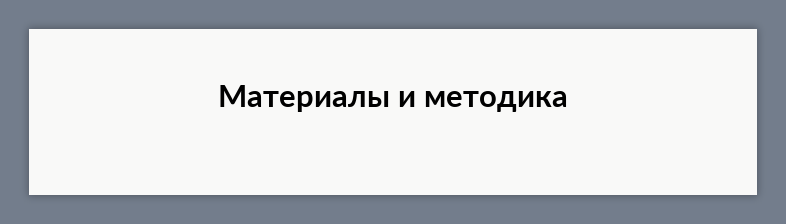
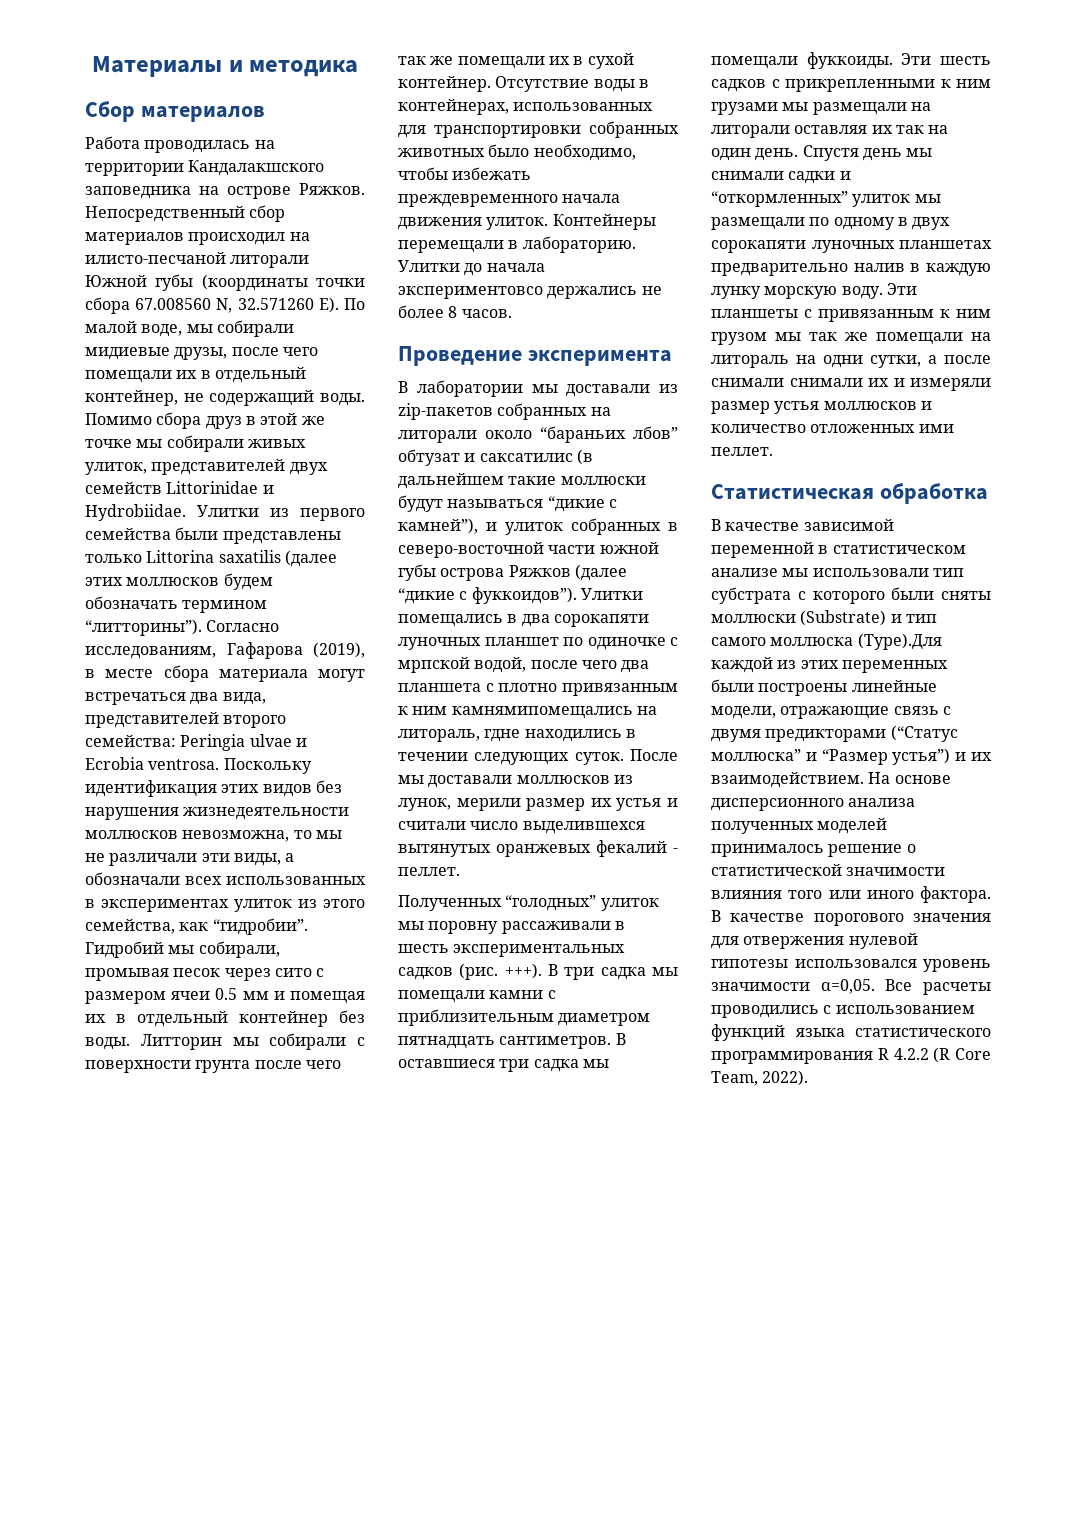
(569, 101) none -> [85,100,265,122] [85,136,275,153] [85,160,325,176] [85,183,365,199] [85,205,286,222] [85,232,310,245] [85,252,310,268] [85,274,365,291] [85,297,366,314] [85,320,294,337] [85,347,318,360] [85,367,306,383] [85,390,365,406] [85,412,325,429] [85,435,306,452] [85,459,328,475] [85,481,274,494] [85,504,365,521] [85,527,341,544] [85,550,337,567] [85,573,273,590] [85,596,268,613] [85,619,280,636] [85,642,365,659] [85,665,365,682] [85,692,266,705] [85,712,287,728] [85,734,307,751] [85,757,312,774] [85,780,342,797] [85,807,350,820] [85,830,342,842] [85,853,295,866] [85,872,366,885] [85,899,365,912] [85,918,308,935] [85,941,280,958] [85,968,325,981] [85,988,365,1004] [85,1010,365,1027] [85,1033,365,1050] [85,1060,341,1073] [398,53,634,69] [398,76,649,92] [398,99,654,115] [398,121,679,138] [398,144,636,161] [398,167,532,180] [398,194,621,207] [398,214,656,230] [398,236,636,253] [398,260,545,276] [398,286,662,299] [398,305,512,318] [398,346,672,366] [398,380,678,397] [398,403,611,420] [398,426,678,443] [398,449,593,466] [398,473,646,489] [398,495,617,512] [398,518,678,535] [398,542,659,558] [398,564,627,581] [398,587,643,604] [398,614,649,627] [398,637,678,650] [398,657,650,673] [398,683,678,696] [398,706,657,719] [398,729,636,742] [398,749,678,765] [398,775,633,788] [398,798,678,811] [398,821,645,834] [398,840,678,857] [398,867,460,876] [398,895,659,911] [398,921,625,934] [398,944,626,957] [398,963,678,980] [398,990,556,1003] [398,1009,651,1026] [398,1033,626,1049] [398,1059,609,1072] [711,52,991,69] [711,79,991,92] [711,102,931,115] [711,125,949,138] [711,145,933,161] [711,171,851,184] [711,191,941,207] [711,217,951,230] [711,240,992,253] [711,263,991,276] [711,283,917,299] [711,309,991,322] [711,332,991,345] [711,355,991,368] [711,378,991,391] [711,401,932,414] [711,424,954,433] [711,447,773,456] [711,482,988,504] [711,519,894,531] [711,542,966,558] [711,568,964,577] [711,587,991,604] [711,610,937,626] [711,633,942,650] [711,657,948,673] [711,679,937,696] [711,706,951,719] [711,725,958,742] [711,748,992,765] [711,772,951,788] [711,798,916,811] [711,818,888,834] [711,844,916,857] [711,864,946,876] [711,886,991,903] [711,910,991,926] [711,933,918,949] [711,959,991,972] [711,979,991,995] [711,1005,975,1018] [711,1024,991,1041] [711,1047,991,1064] [711,1070,809,1086] // Сбор материалов // Работа проводилась на территории Кандалакшского заповедника на острове Ряжков. Непосредственный сбор материалов происходил на илисто-песчаной литорали Южной губы (координаты точки сбора 67.008560 N, 32.571260 E). По малой воде, мы собирали мидиевые друзы, после чего помещали их в отдельный контейнер, не содержащий воды. Помимо сбора друз в этой же точке мы собирали живых улиток, представителей двух семейств Littorinidae и Hydrobiidae. Улитки из первого семейства были представлены только Littorina saxatilis (далее этих моллюсков будем обозначать термином “литторины”). Согласно исследованиям, Гафарова (2019), в месте сбора материала могут встречаться два вида, представителей второго семейства: Peringia ulvae и Ecrobia ventrosa. Поскольку идентификация этих видов без нарушения жизнедеятельности моллюсков невозможна, то мы не различали эти виды, а обозначали всех использованных в экспериментах улиток из этого семейства, как “гидробии”. Гидробий мы собирали, промывая песок через сито с размером ячеи 0.5 мм и помещая их в отдельный контейнер без воды. Литторин мы собирали с поверхности грунта после чего так же помещали их в сухой контейнер. Отсутствие воды в контейнерах, использованных для транспортировки собранных животных было необходимо, чтобы избежать преждевременного начала движения улиток. Контейнеры перемещали в лабораторию. Улитки до начала экспериментовсо держались не более 8 часов. // Проведение эксперимента // В лаборатории мы доставали из zip-пакетов собранных на литорали около “бараньих лбов” обтузат и саксатилис (в дальнейшем такие моллюски будут называться “дикие с камней”), и улиток собранных в северо-восточной части южной губы острова Ряжков (далее “дикие с фуккоидов”). Улитки помещались в два сорокапяти луночных планшет по одиночке с мрпской водой, после чего два планшета с плотно привязанным к ним камнямипомещались на литораль, гдне находились в течении следующих суток. После мы доставали моллюсков из лунок, мерили размер их устья и считали число выделившехся вытянутых оранжевых фекалий - пеллет. // Полученных “голодных” улиток мы поровну рассаживали в шесть экспериментальных садков (рис. +++). В три садка мы помещали камни с приблизительным диаметром пятнадцать сантиметров. В оставшиеся три садка мы помещали фуккоиды. Эти шесть садков с прикрепленными к ним грузами мы размещали на литорали оставляя их так на один день. Спустя день мы снимали садки и “откормленных” улиток мы размещали по одному в двух сорокапяти луночных планшетах предварительно налив в каждую лунку морскую воду. Эти планшеты с привязанным к ним грузом мы так же помещали на литораль на одни сутки, а после снимали снимали их и измеряли размер устья моллюсков и количество отложенных ими пеллет. // Статистическая обработка // В качестве зависимой переменной в статистическом анализе мы использовали тип субстрата с которого были сняты моллюски (Substrate) и тип самого моллюска (Type).Для каждой из этих переменных были построены линейные модели, отражающие связь с двумя предикторами (“Статус моллюска” и “Размер устья”) и их взаимодействием. На основе дисперсионного анализа полученных моделей принималось решение о статистической значимости влияния того или иного фактора. В качестве порогового значения для отвержения нулевой гипотезы использовался уровень значимости α=0,05. Все расчеты проводились с использованием функций языка статистического программирования R 4.2.2 (R Core Team, 2022).

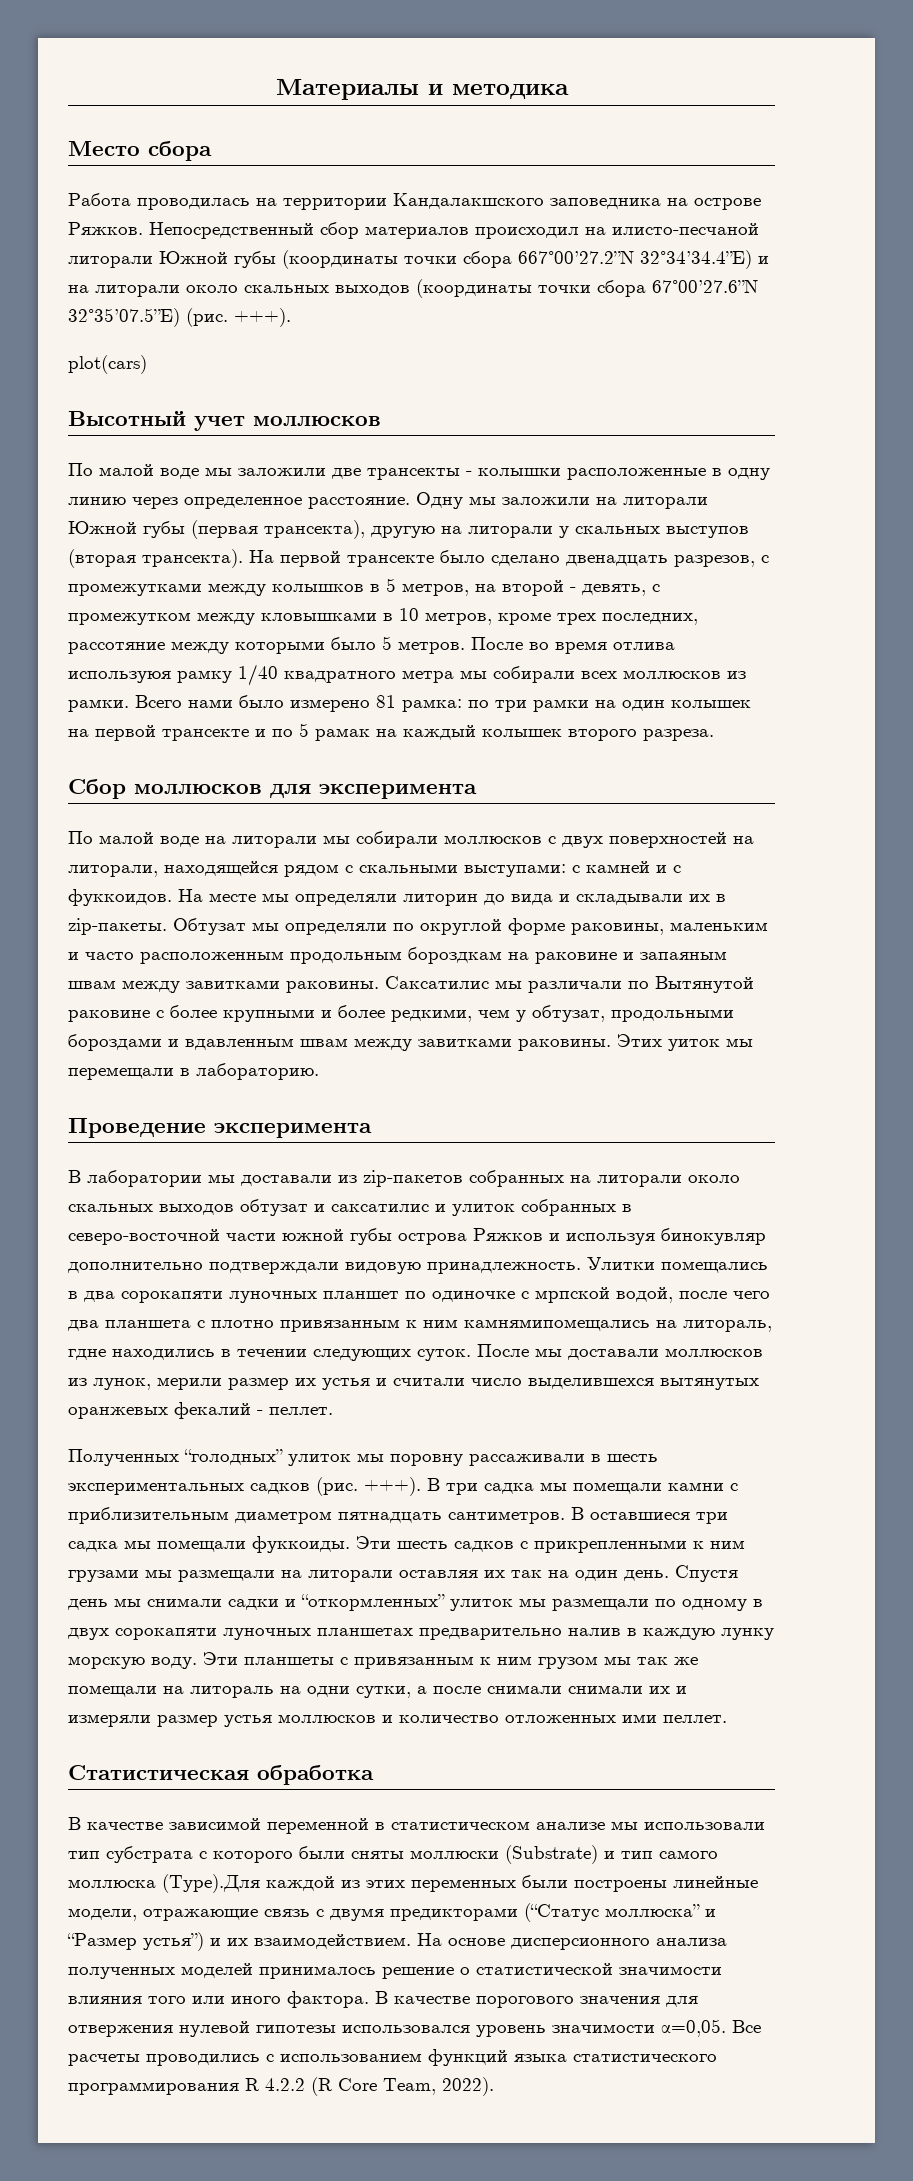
[85,100,265,122] Сбор материалов -> [68,141,212,161] Место сбора
[135,297,366,313] [85,320,294,337] [85,347,318,360] [85,367,306,383] [85,390,365,406] [85,412,325,429] [85,435,306,452] [85,459,328,475] [85,481,274,494] [85,504,365,521] [85,527,341,544] [85,550,337,567] [85,573,273,590] [85,596,268,613] [85,619,280,636] [85,642,365,659] [85,665,365,682] [85,692,266,705] [85,712,287,728] [85,734,307,751] [85,757,312,774] [85,780,342,797] [85,807,350,820] [85,830,342,842] [85,853,295,866] [85,872,366,885] [85,899,365,912] [85,918,308,935] [85,941,280,958] [85,968,325,981] [85,988,365,1004] [85,1010,365,1027] [85,1033,365,1050] [85,1060,341,1073] [398,53,634,69] [398,76,649,92] [398,99,654,115] [398,121,679,138] [398,144,636,161] [398,167,532,180] [398,194,621,207] [398,214,656,230] [398,236,636,253] [398,260,545,276] [398,286,662,299] [398,305,512,318] 67.008560 N, 32.571260 E). По малой воде, мы собирали мидиевые друзы, после чего помещали их в отдельный контейнер, не содержащий воды. Помимо сбора друз в этой же точке мы собирали живых улиток, представителей двух семейств Littorinidae и Hydrobiidae. Улитки из первого семейства были представлены только Littorina saxatilis (далее этих моллюсков будем обозначать термином “литторины”). Согласно исследованиям, Гафарова (2019), в месте сбора материала могут встречаться два вида, представителей второго семейства: Peringia ulvae и Ecrobia ventrosa. Поскольку идентификация этих видов без нарушения жизнедеятельности моллюсков невозможна, то мы не различали эти виды, а обозначали всех использованных в экспериментах улиток из этого семейства, как “гидробии”. Гидробий мы собирали, промывая песок через сито с размером ячеи 0.5 мм и помещая их в отдельный контейнер без воды. Литторин мы собирали с поверхности грунта после чего так же помещали их в сухой контейнер. Отсутствие воды в контейнерах, использованных для транспортировки собранных животных было необходимо, чтобы избежать преждевременного начала движения улиток. Контейнеры перемещали в лабораторию. Улитки до начала экспериментовсо держались не более 8 часов. -> [518,250,769,269] [68,279,758,298] [68,308,291,327] [68,355,147,374] [68,411,381,431] [68,463,770,480] [68,492,708,509] [68,520,749,539] [68,549,769,568] [68,578,660,596] [68,608,698,625] [68,636,675,654] [68,664,746,686] [68,695,751,712] [68,723,714,741] [68,779,477,799] [68,831,754,848] [68,861,681,877] [68,889,726,906] [68,918,768,935] [68,947,727,964] [68,976,754,993] [68,1005,734,1022] [68,1034,753,1051] [68,1063,319,1080] 667°00’27.2”N 32°34’34.4”E) и на литорали около скальных выходов (координаты точки сбора 67°00’27.6”N 32°35’07.5”E) (рис. +++). // plot(cars) // Высотный учет моллюсков // По малой воде мы заложили две трансекты - колышки расположенные в одну линию через определенное расстояние. Одну мы заложили на литорали Южной губы (первая трансекта), другую на литорали у скальных выступов (вторая трансекта). На первой трансекте было сделано двенадцать разрезов, с промежутками между колышков в 5 метров, на второй - девять, с промежутком между кловышками в 10 метров, кроме трех последних, рассотяние между которыми было 5 метров. После во время отлива используюя рамку 1/40 квадратного метра мы собирали всех моллюсков из рамки. Всего нами было измерено 81 рамка: по три рамки на один колышек на первой трансекте и по 5 рамак на каждый колышек второго разреза. // Сбор моллюсков для эксперимента // По малой воде на литорали мы собирали моллюсков с двух поверхностей на литорали, находящейся рядом с скальными выступами: с камней и с фуккоидов. На месте мы определяли литорин до вида и складывали их в zip-пакеты. Обтузат мы определяли по округлой форме раковины, маленьким и часто расположенным продольным бороздкам на раковине и запаяным швам между завитками раковины. Саксатилис мы различали по Вытянутой раковине с более крупными и более редкими, чем у обтузат, продольными бороздами и вдавленным швам между завитками раковины. Этих уиток мы перемещали в лабораторию.
[540,426,678,443] “бараньих лбов” -> [68,1204,234,1215] скальных выходов
[576,449,593,465] [398,473,646,489] [398,495,617,512] [398,518,478,534] (в дальнейшем такие моллюски будут называться “дикие с камней”), -> (429, 1208) none
[574,564,627,581] [398,587,577,604] (далее “дикие с фуккоидов”). -> [549,1228,766,1245] [68,1262,581,1274] и используя бинокувляр дополнительно подтверждали видовую принадлежность.

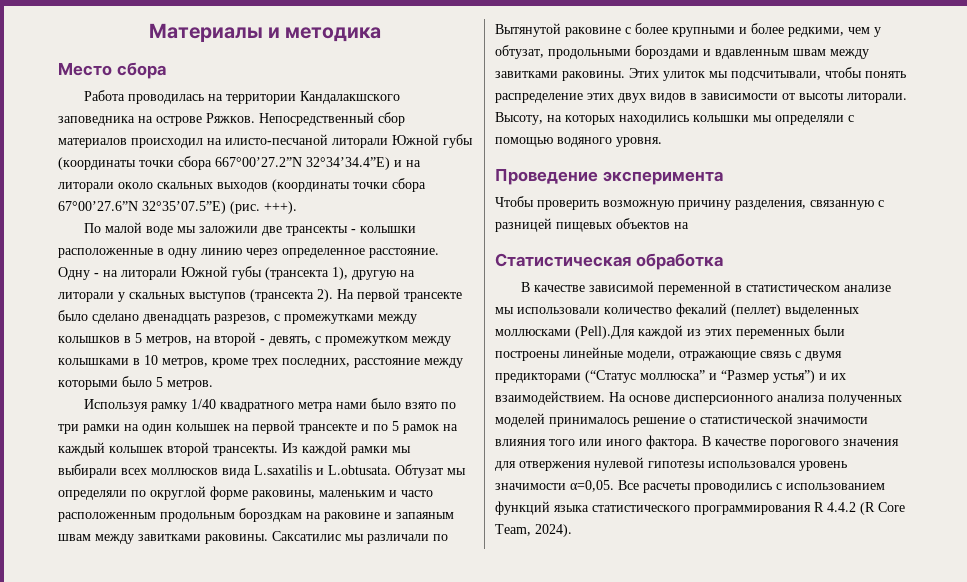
[68,355,147,374] [68,411,381,431] // plot(cars) // Высотный учет моллюсков -> (297, 207) none
[469,496,590,505] мы заложили -> [94,273,99,277] -
[191,520,365,539] (первая трансекта), -> [265,267,348,280] (трансекта 1),
[68,549,243,568] (вторая трансекта). -> [250,289,333,302] (трансекта 2).
[261,612,377,621] кловышками -> [58,358,129,365] колышками
[68,642,165,654] рассотяние -> [354,358,420,368] расстояние
[471,637,675,654] [68,664,746,686] [68,695,462,712] После во время отлива используюя рамку 1/40 квадратного метра мы собирали всех моллюсков из рамки. Всего нами было измерено 81 рамка: -> [84,398,438,412] // Используя рамку 1/40 квадратного метра нами было взято
[315,728,370,741] рамак -> [403,424,439,434] рамок
[568,729,714,741] [68,779,477,799] [68,831,754,848] [68,861,681,877] [68,889,726,906] [68,918,167,935] второго разреза. // Сбор моллюсков для эксперимента // По малой воде на литорали мы собирали моллюсков с двух поверхностей на литорали, находящейся рядом с скальными выступами: с камней и с фуккоидов. На месте мы определяли литорин до вида и складывали их в zip-пакеты. -> [167,442,411,456] [58,464,391,478] второй трансекты. Из каждой рамки мы выбирали всех моллюсков вида L.saxatilis и L.obtusata.
[668,1038,753,1051] [68,1063,319,1080] [68,1118,372,1138] [68,1170,740,1187] [68,1199,632,1216] [68,1228,766,1245] [68,1257,768,1274] [68,1287,770,1303] [68,1319,772,1332] [68,1344,763,1361] [68,1377,759,1390] [68,1402,333,1419] [68,1449,658,1466] [68,1477,738,1496] [68,1507,728,1524] [68,1536,745,1553] [68,1565,738,1582] [68,1594,763,1611] [68,1628,774,1640] [68,1652,698,1669] [68,1685,687,1698] [68,1714,727,1727] уиток мы перемещали в лабораторию. // Проведение эксперимента // В лаборатории мы доставали из zip-пакетов собранных на литорали около скальных выходов обтузат и саксатилис и улиток собранных в северо-восточной части южной губы острова Ряжков и используя бинокувляр дополнительно подтверждали видовую принадлежность. Улитки помещались в два сорокапяти луночных планшет по одиночке с мрпской водой, после чего два планшета с плотно привязанным к ним камнямипомещались на литораль, гдне находились в течении следующих суток. После мы доставали моллюсков из лунок, мерили размер их устья и считали число выделившехся вытянутых оранжевых фекалий - пеллет. // Полученных “голодных” улиток мы поровну рассаживали в шесть экспериментальных садков (рис. +++). В три садка мы помещали камни с приблизительным диаметром пятнадцать сантиметров. В оставшиеся три садка мы помещали фуккоиды. Эти шесть садков с прикрепленными к ним грузами мы размещали на литорали оставляя их так на один день. Спустя день мы снимали садки и “откормленных” улиток мы размещали по одному в двух сорокапяти луночных планшетах предварительно налив в каждую лунку морскую воду. Эти планшеты с привязанным к ним грузом мы так же помещали на литораль на одни сутки, а после снимали снимали их и измеряли размер устья моллюсков и количество отложенных ими пеллет. -> [663,67,906,81] [495,93,907,103] [495,112,854,125] [495,137,662,147] [495,168,723,185] [495,196,884,210] [495,218,689,232] улиток мы подсчитывали, чтобы понять распределение этих двух видов в зависимости от высоты литорали. Высоту, на которых находились колышки мы определяли с помощью водяного уровня. // Проведение эксперимента // Чтобы проверить возможную причину разделения, связанную с разницей пищевых объектов на
[68,1845,718,1864] [68,1874,260,1893] тип субстрата с которого были сняты моллюски (Substrate) и тип самого моллюска (Type).Для -> [604,303,859,317] [495,326,635,339] количество фекалий (пеллет) выделенных моллюсками (Pell).Для
[265,2078,305,2091] 4.2.2 -> [827,502,856,512] 4.4.2
[442,2077,494,2096] 2022). -> [535,524,572,537] 2024).

